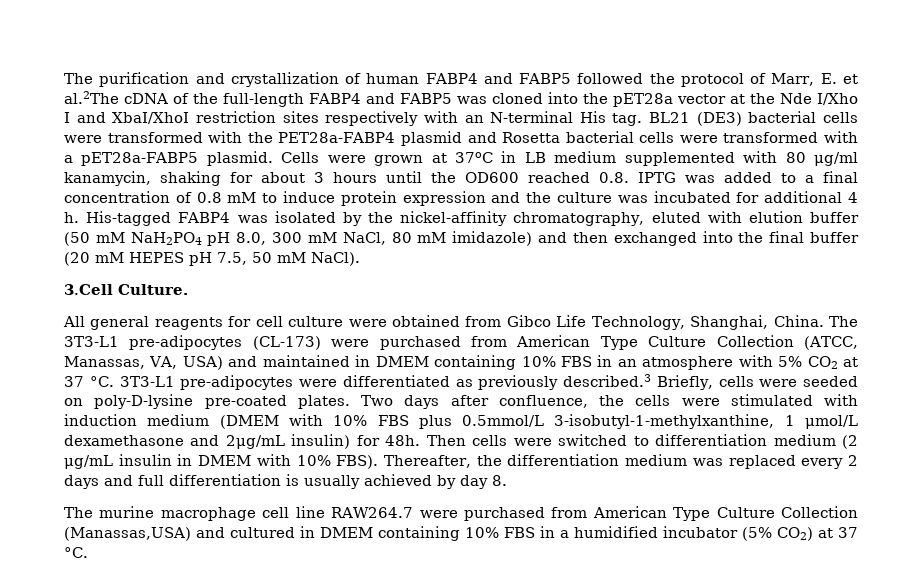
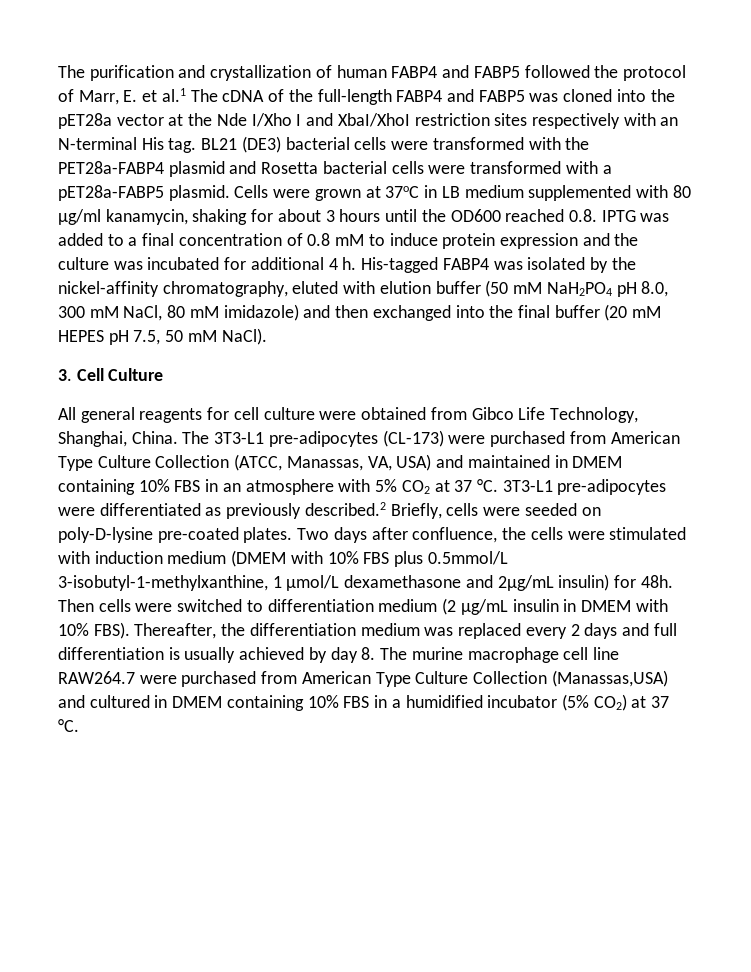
[64,91,119,104] al.2The -> [161,88,218,102] al.1 The
[64,284,188,295] 3.Cell Culture. -> [58,368,164,381] 3. Cell Culture
[563,374,652,387] described.3 -> [304,502,386,516] described.2
(507, 480) // -> (376, 653) none

